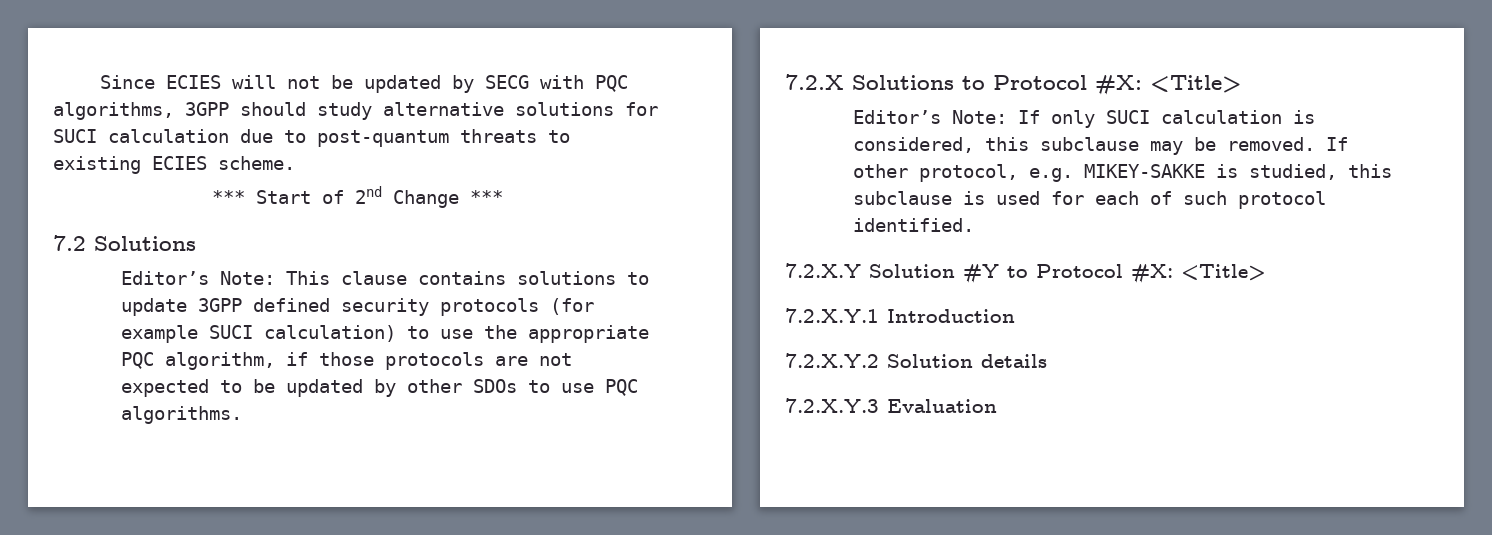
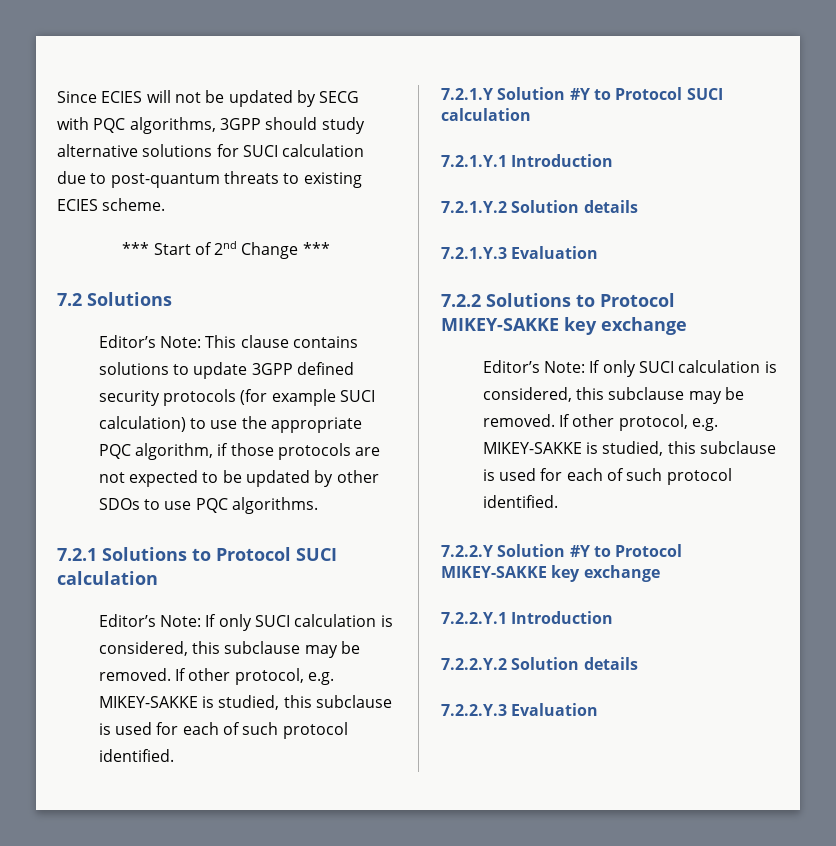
[785,74,1242,95] 7.2.X Solutions to Protocol #X: <Title> -> [57,547,337,561] [57,571,158,585] 7.2.1 Solutions to Protocol SUCI calculation
[785,263,1266,283] [785,308,1015,323] [785,353,1047,368] [785,398,997,413] 7.2.X.Y Solution #Y to Protocol #X: <Title> // 7.2.X.Y.1 Introduction // 7.2.X.Y.2 Solution details // 7.2.X.Y.3 Evaluation -> [441,87,723,100] [441,108,531,121] [441,154,614,167] [441,200,638,213] [441,246,599,259] [441,293,675,307] [441,317,687,335] [482,360,777,377] [482,387,745,404] [482,414,719,431] [482,441,777,456] [482,468,732,485] [482,495,558,508] [441,544,683,557] [441,565,660,582] [441,611,614,624] [441,657,638,670] [441,703,599,716] 7.2.1.Y Solution #Y to Protocol SUCI calculation // 7.2.1.Y.1 Introduction // 7.2.1.Y.2 Solution details // 7.2.1.Y.3 Evaluation // 7.2.2 Solutions to Protocol MIKEY-SAKKE key exchange // Editor’s Note: If only SUCI calculation is considered, this subclause may be removed. If other protocol, e.g. MIKEY-SAKKE is studied, this subclause is used for each of such protocol identified. // 7.2.2.Y Solution #Y to Protocol MIKEY-SAKKE key exchange // 7.2.2.Y.1 Introduction // 7.2.2.Y.2 Solution details // 7.2.2.Y.3 Evaluation

